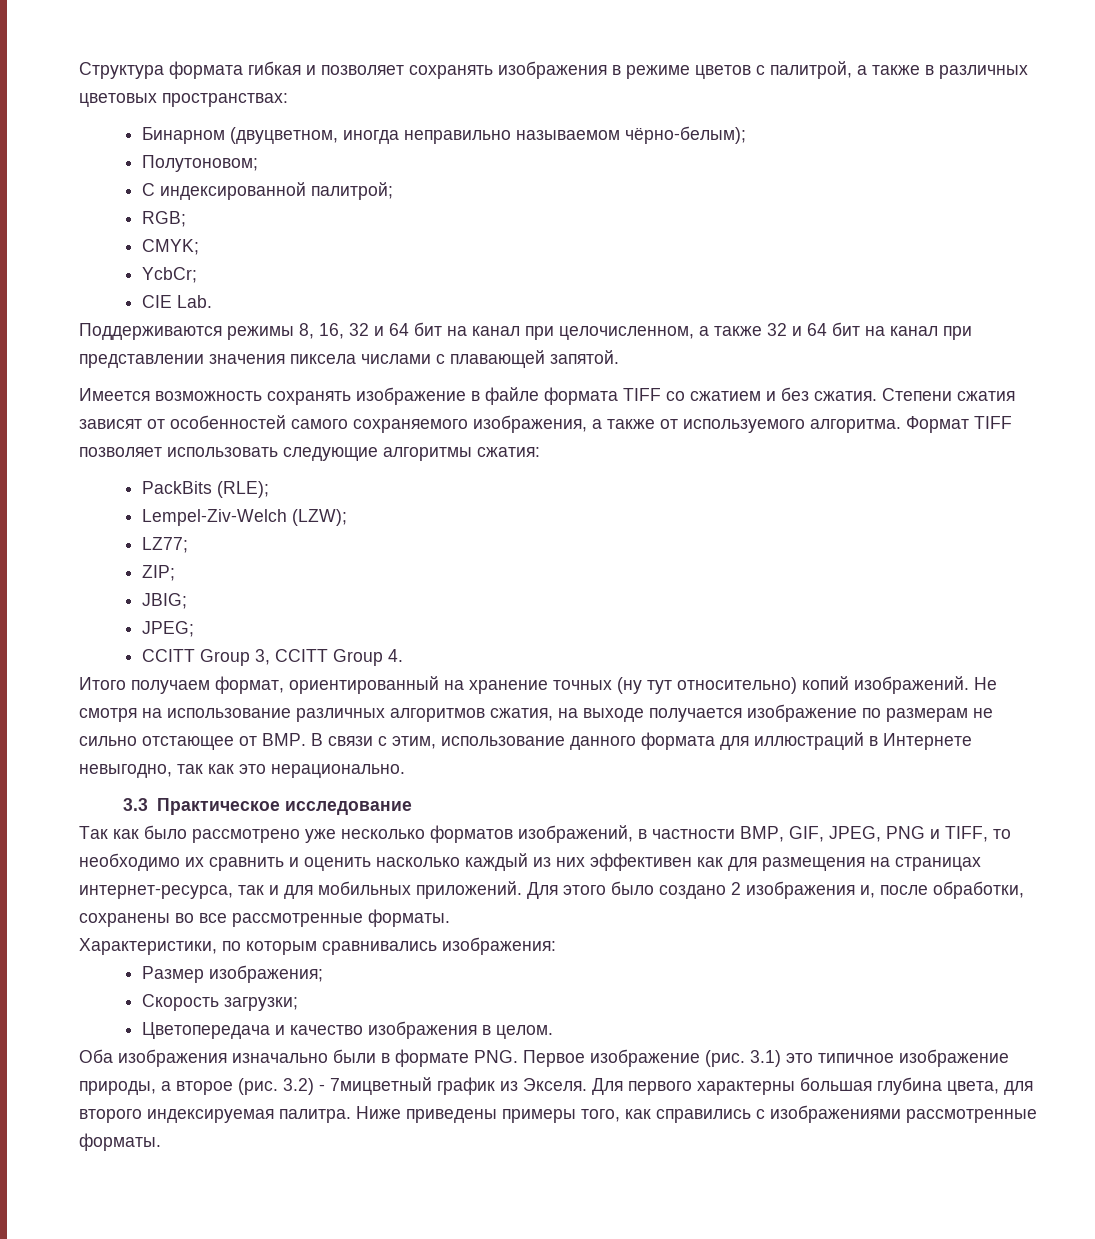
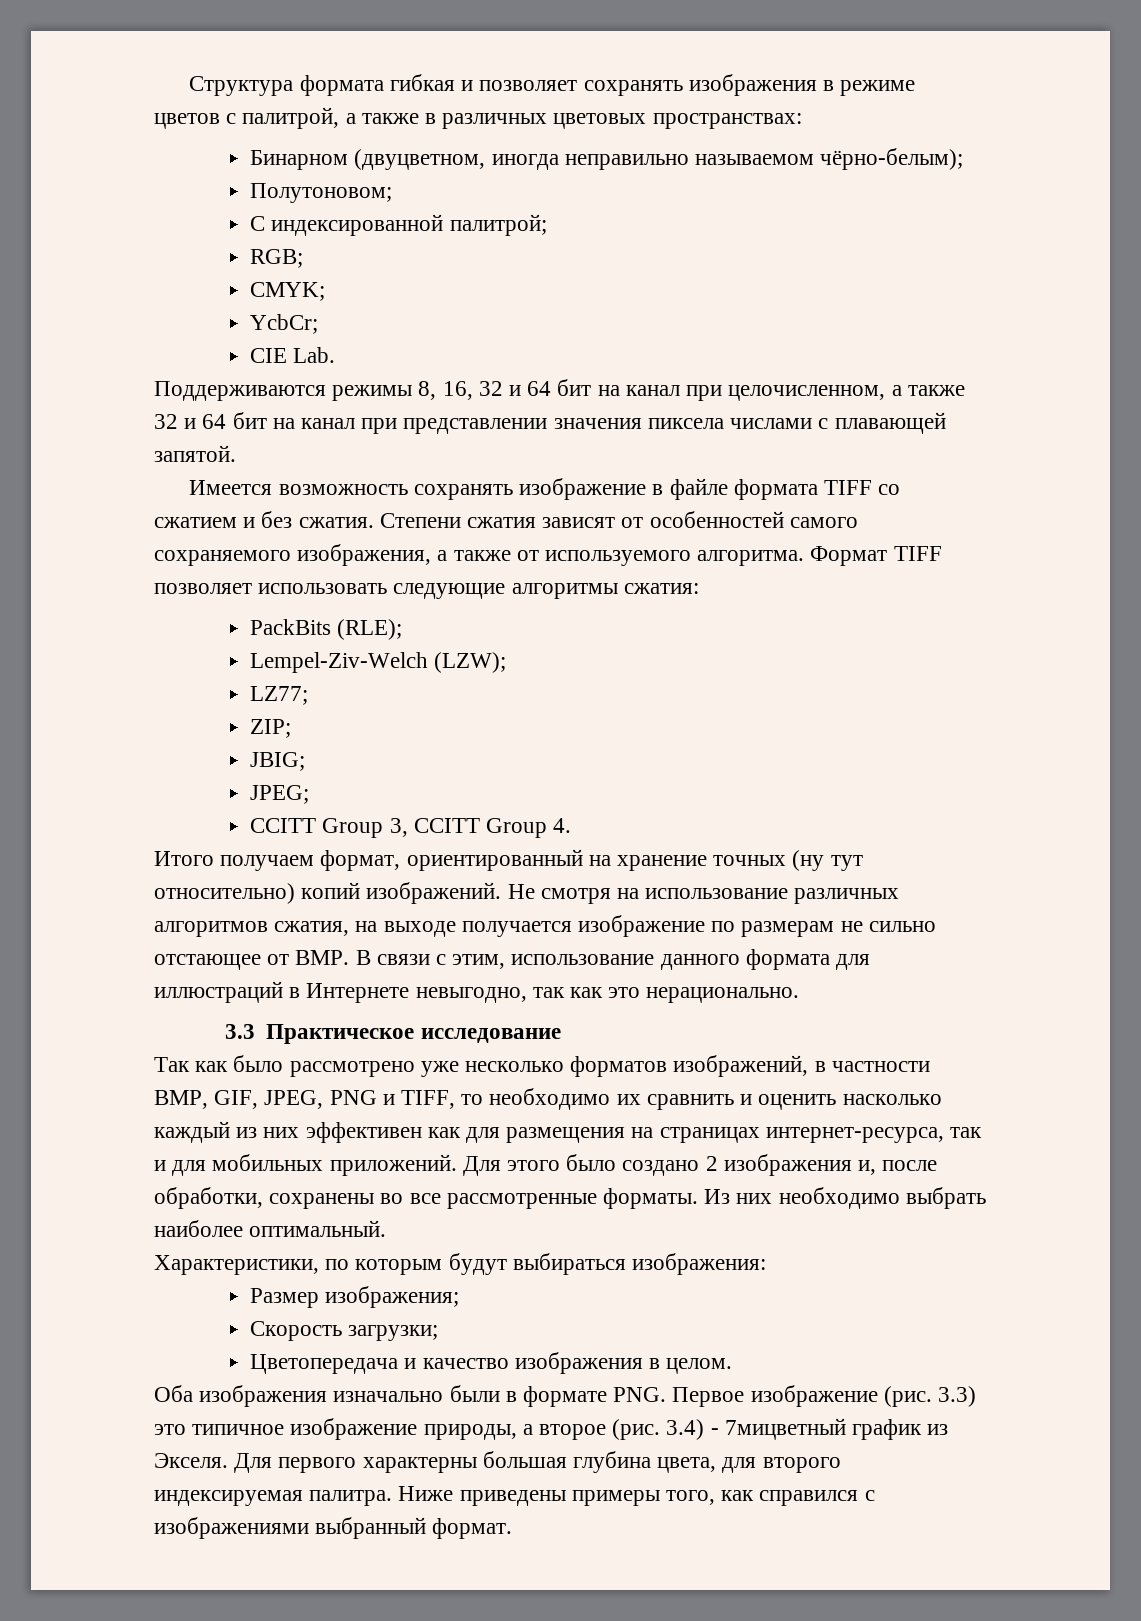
(450, 918) none -> [704,1187,986,1209] [154,1220,387,1237] Из них необходимо выбрать наиболее оптимальный.
[322,941,437,955] сравнивались -> [448,1253,626,1275] будут выбираться
[750,1050,781,1067] 3.1) -> [938,1386,977,1407] 3.3)
[283,1078,314,1095] 3.2) -> [666,1419,705,1440] 3.4)
[656,1109,751,1123] справились -> [759,1490,859,1506] справился
[906,1109,1037,1123] [79,1133,161,1151] рассмотренные форматы. -> [315,1517,513,1539] выбранный формат.

